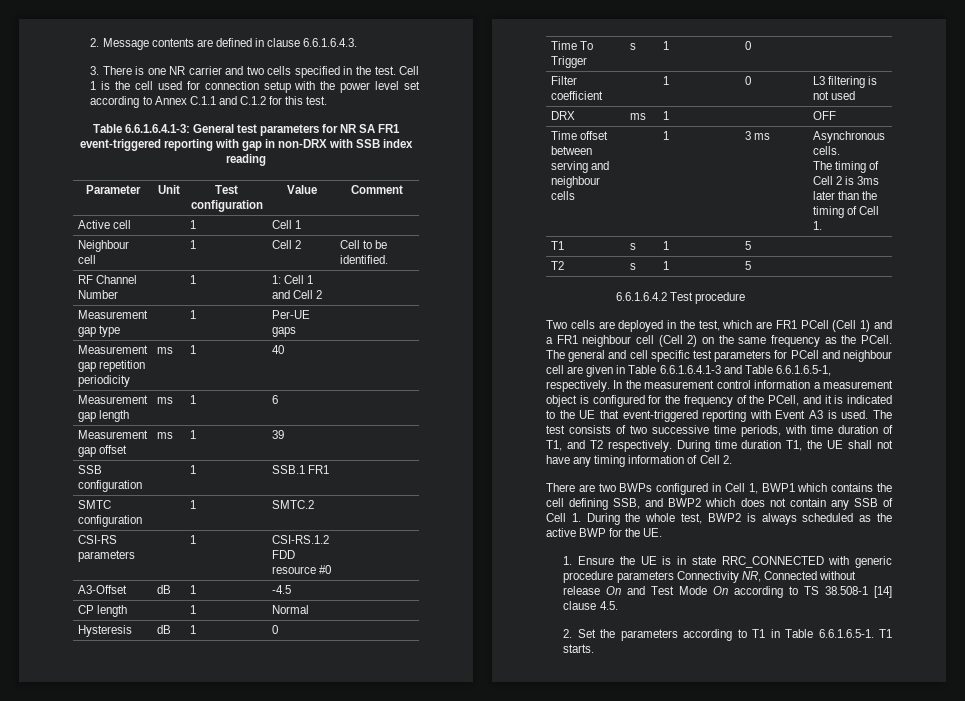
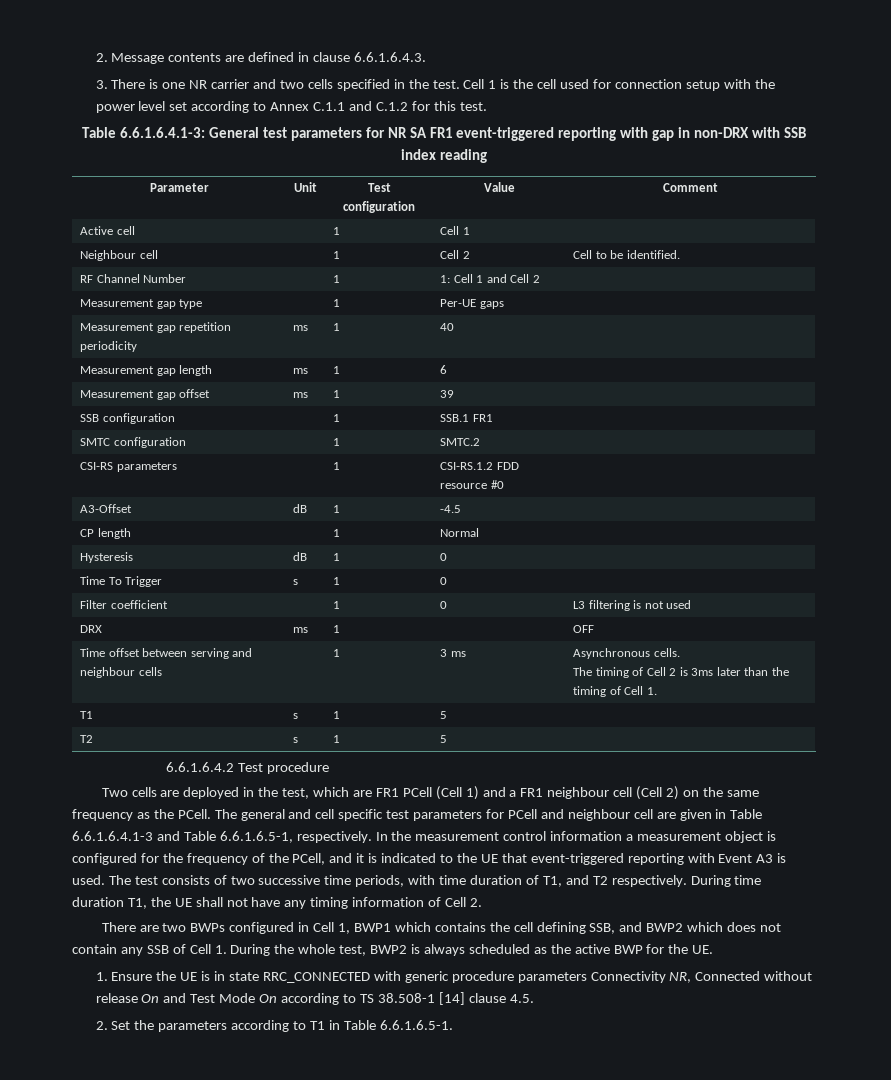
[879,629,892,638] [563,644,595,653] T1 starts. -> (453, 1025) none

